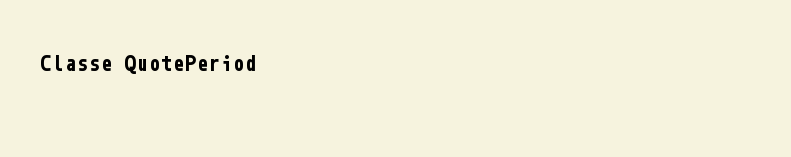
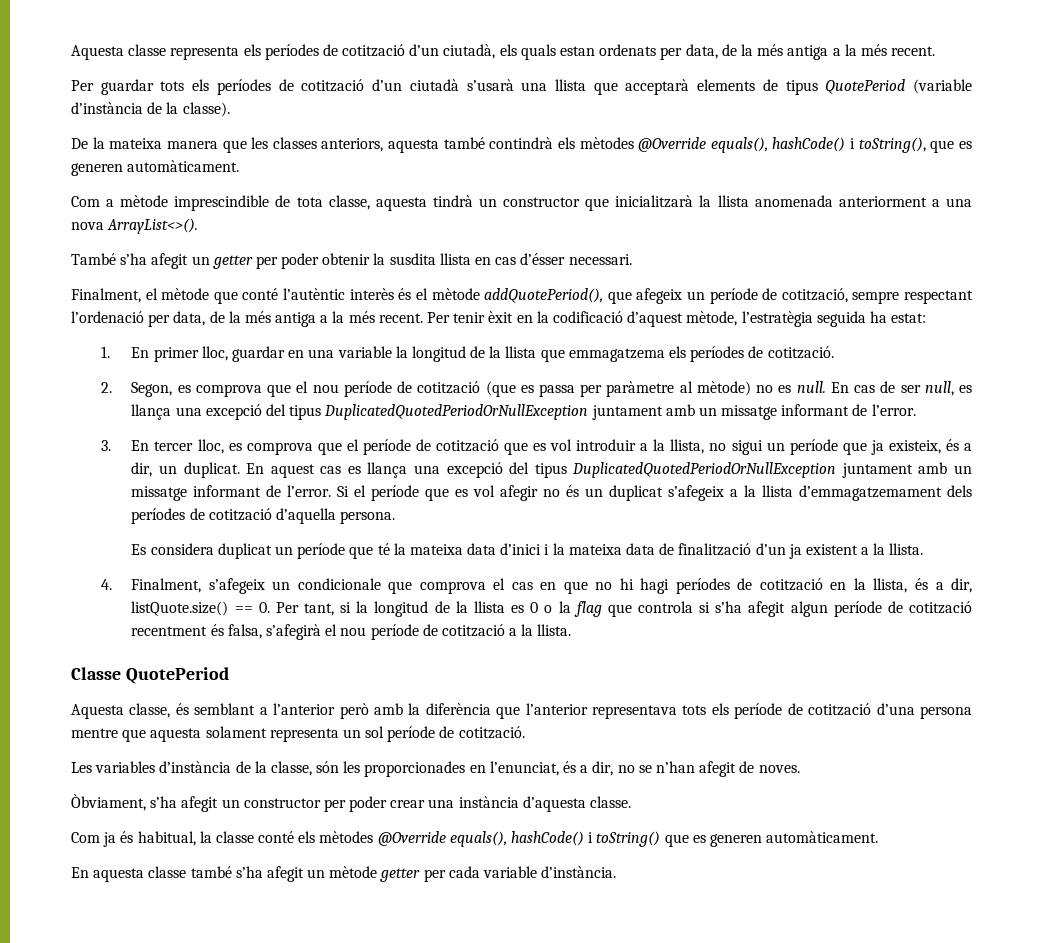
[40,55,256,74] Classe QuotePeriod -> [71,44,936,60] [71,79,972,95] [71,102,230,117] [71,137,973,153] [71,160,240,176] [71,195,972,211] [71,218,199,234] [71,253,632,269] [71,288,973,304] [71,311,927,327] [101,346,834,362] [101,381,972,397] [131,404,916,420] [101,439,972,455] [131,462,972,478] [131,485,973,501] [131,508,396,524] [131,543,924,559] [101,578,973,594] [131,601,972,617] [131,624,572,640] [71,667,229,684] [71,703,973,719] [71,726,525,742] [71,761,800,777] [71,794,632,812] [71,831,879,847] [71,866,617,882] Aquesta classe representa els períodes de cotització d’un ciutadà, els quals estan ordenats per data, de la més antiga a la més recent. // Per guardar tots els períodes de cotització d’un ciutadà s’usarà una llista que acceptarà elements de tipus QuotePeriod (variable d’instància de la classe). // De la mateixa manera que les classes anteriors, aquesta també contindrà els mètodes @Override equals(), hashCode() i toString(), que es generen automàticament. // Com a mètode imprescindible de tota classe, aquesta tindrà un constructor que inicialitzarà la llista anomenada anteriorment a una nova ArrayList<>(). // També s’ha afegit un getter per poder obtenir la susdita llista en cas d’ésser necessari. // Finalment, el mètode que conté l’autèntic interès és el mètode addQuotePeriod(), que afegeix un període de cotització, sempre respectant l’ordenació per data, de la més antiga a la més recent. Per tenir èxit en la codificació d’aquest mètode, l’estratègia seguida ha estat: // 1. En primer lloc, guardar en una variable la longitud de la llista que emmagatzema els períodes de cotització. // 2. Segon, es comprova que el nou període de cotització (que es passa per paràmetre al mètode) no es null. En cas de ser null, es llança una excepció del tipus DuplicatedQuotedPeriodOrNullException juntament amb un missatge informant de l’error. // 3. En tercer lloc, es comprova que el període de cotització que es vol introduir a la llista, no sigui un període que ja existeix, és a dir, un duplicat. En aquest cas es llança una excepció del tipus DuplicatedQuotedPeriodOrNullException juntament amb un missatge informant de l’error. Si el període que es vol afegir no és un duplicat s’afegeix a la llista d’emmagatzemament dels períodes de cotització d’aquella persona. // Es considera duplicat un període que té la mateixa data d’inici i la mateixa data de finalització d’un ja existent a la llista. // 4. Finalment, s’afegeix un condicionale que comprova el cas en que no hi hagi períodes de cotització en la llista, és a dir, listQuote.size() == 0. Per tant, si la longitud de la llista es 0 o la flag que controla si s’ha afegit algun període de cotització recentment és falsa, s’afegirà el nou període de cotització a la llista. // Classe QuotePeriod // Aquesta classe, és semblant a l’anterior però amb la diferència que l’anterior representava tots els període de cotització d’una persona mentre que aquesta solament representa un sol període de cotització. // Les variables d’instància de la classe, són les proporcionades en l’enunciat, és a dir, no se n’han afegit de noves. // Òbviament, s’ha afegit un constructor per poder crear una instància d’aquesta classe. // Com ja és habitual, la classe conté els mètodes @Override equals(), hashCode() i toString() que es generen automàticament. // En aquesta classe també s’ha afegit un mètode getter per cada variable d’instància.

